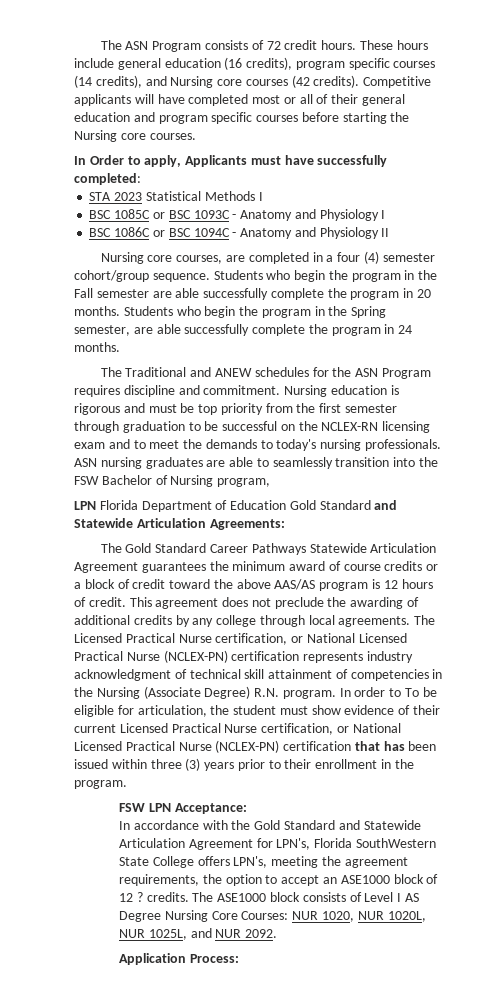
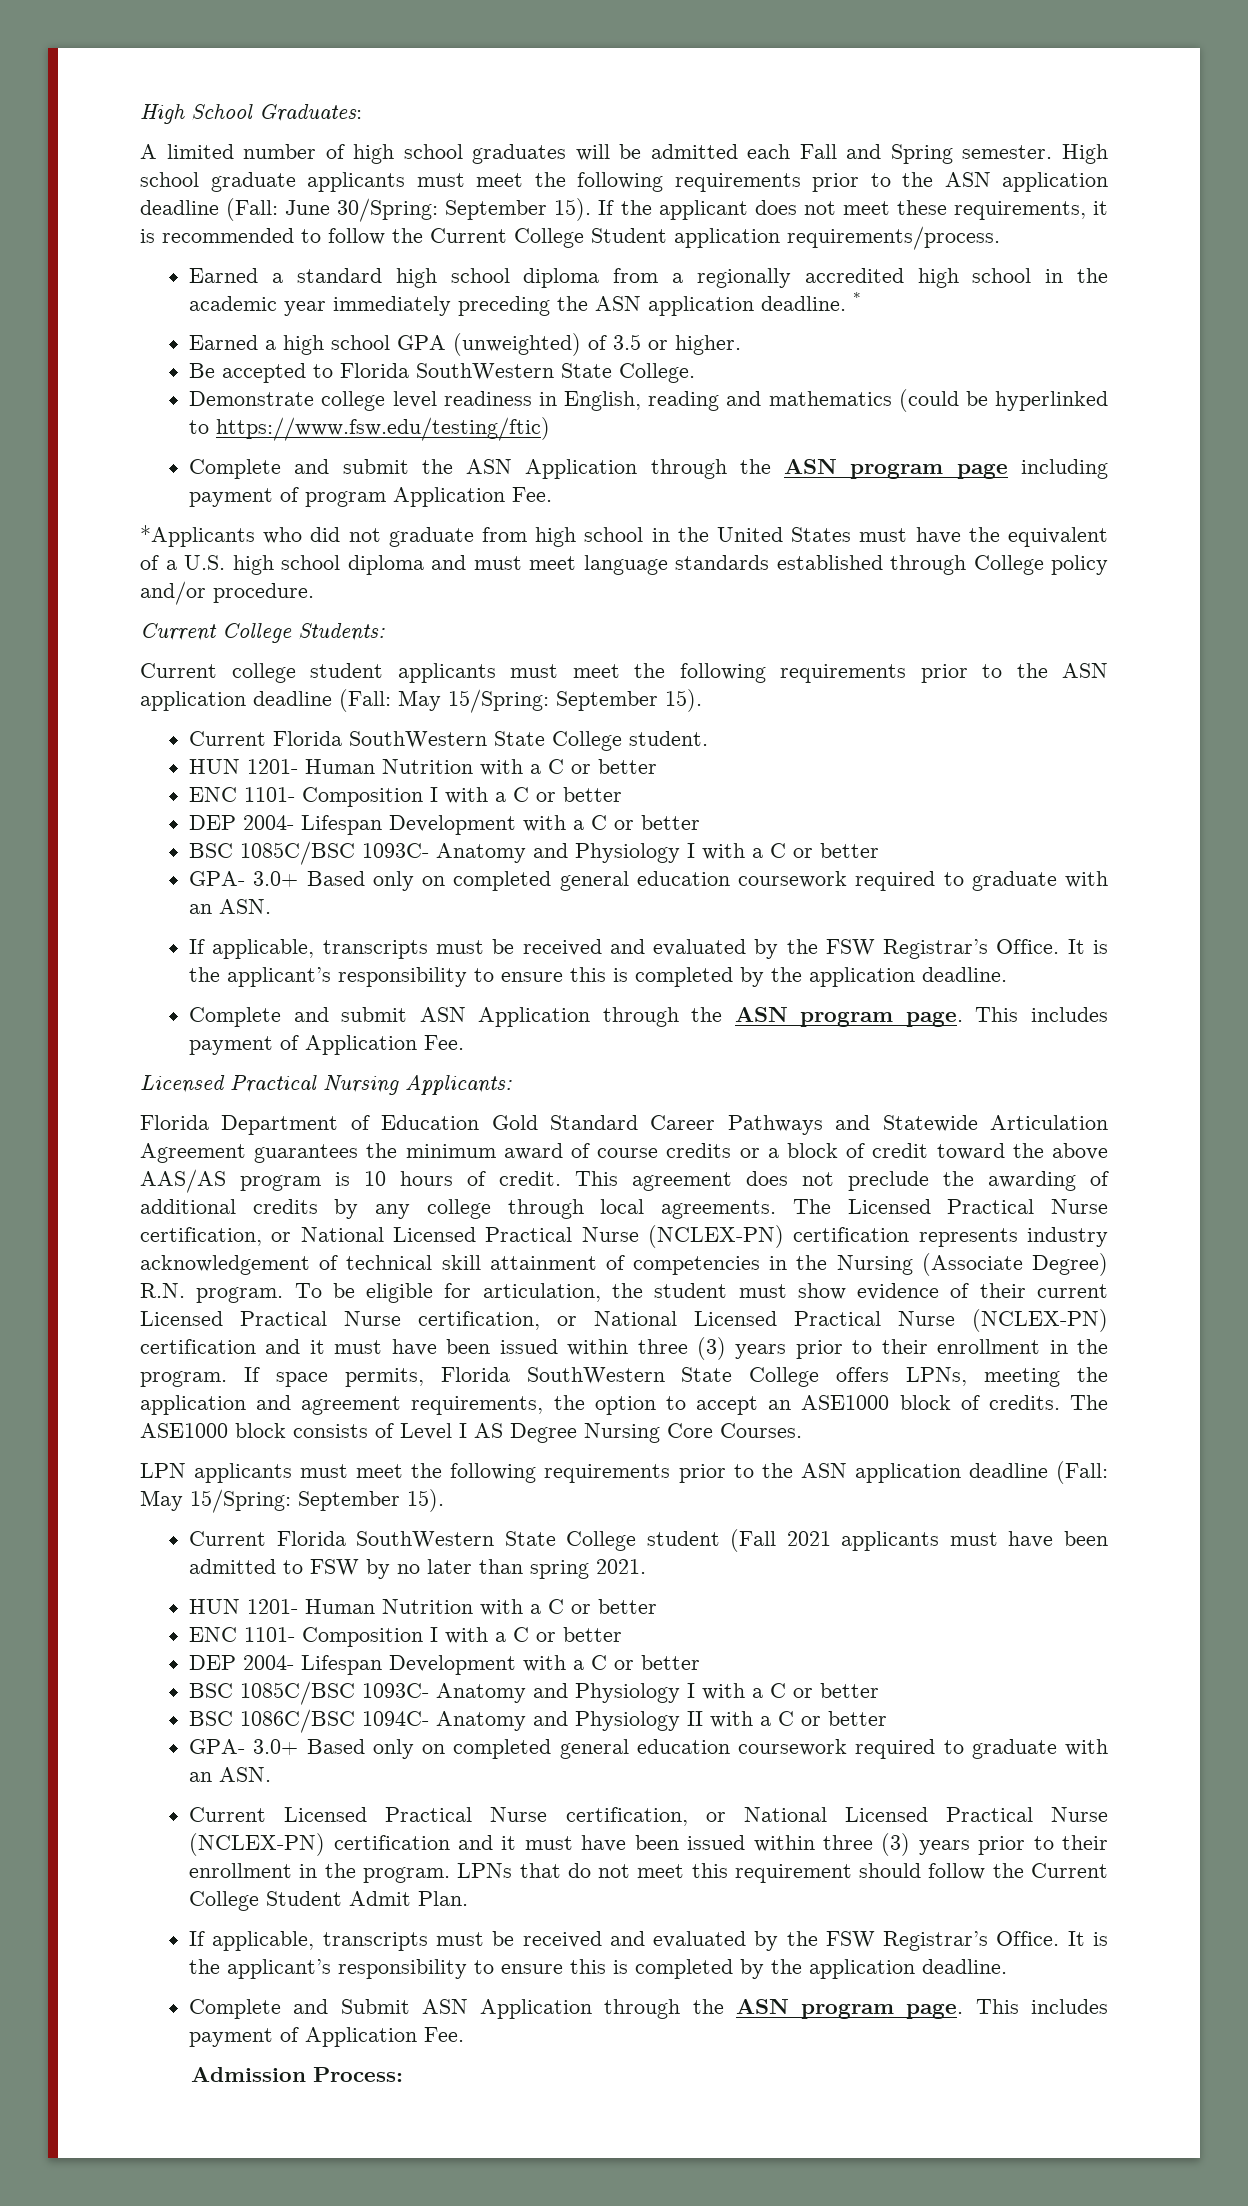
[100,40,428,52] [74,57,436,70] [74,75,432,88] [74,94,406,106] [74,112,410,124] [74,130,196,142] [74,155,388,167] [74,173,141,185] [89,191,263,201] [89,209,386,221] [89,227,390,239] [100,251,435,264] [74,270,438,282] [74,288,432,300] [74,306,387,318] [74,324,413,336] [74,342,120,352] [100,367,431,379] [74,385,399,397] [74,403,398,415] [74,421,431,433] [74,439,442,451] [74,457,439,469] [74,475,271,487] [74,501,96,510] The ASN Program consists of 72 credit hours. These hours include general education (16 credits), program specific courses (14 credits), and Nursing core courses (42 credits). Competitive applicants will have completed most or all of their general education and program specific courses before starting the Nursing core courses. // In Order to apply, Applicants must have successfully completed: // STA 2023 Statistical Methods I // BSC 1085C or BSC 1093C - Anatomy and Physiology I // BSC 1086C or BSC 1094C - Anatomy and Physiology II // Nursing core courses, are completed in a four (4) semester cohort/group sequence. Students who begin the program in the Fall semester are able successfully complete the program in 20 months. Students who begin the program in the Spring semester, are able successfully complete the program in 24 months. // The Traditional and ANEW schedules for the ASN Program requires discipline and commitment. Nursing education is rigorous and must be top priority from the first semester through graduation to be successful on the NCLEX-RN licensing exam and to meet the demands to today's nursing professionals. ASN nursing graduates are able to seamlessly transition into the FSW Bachelor of Nursing program, // LPN -> [140,104,362,124] [140,144,1108,164] [140,172,1108,192] [140,198,1108,222] [140,226,1000,250] [189,268,1109,288] [189,292,862,316] [189,333,742,356] [189,363,696,383] [189,389,1108,412] [189,417,551,441] [189,459,1108,479] [189,487,553,507] [140,525,1109,547] [140,555,1108,575] [140,581,314,605] [140,623,385,643] [140,663,1108,683] [140,689,702,713] [189,731,709,751] [189,759,658,776] [189,787,623,807] [189,815,701,835] [189,841,880,865] [189,871,1108,891] [189,899,272,914] [189,939,1109,959] [189,967,1008,987] [189,1007,1108,1027] [189,1035,465,1055] [140,1074,512,1095] High School Graduates: // A limited number of high school graduates will be admitted each Fall and Spring semester. High school graduate applicants must meet the following requirements prior to the ASN application deadline (Fall: June 30/Spring: September 15). If the applicant does not meet these requirements, it is recommended to follow the Current College Student application requirements/process. // Earned a standard high school diploma from a regionally accredited high school in the academic year immediately preceding the ASN application deadline. * // Earned a high school GPA (unweighted) of 3.5 or higher. // Be accepted to Florida SouthWestern State College. // Demonstrate college level readiness in English, reading and mathematics (could be hyperlinked to https://www.fsw.edu/testing/ftic) // Complete and submit the ASN Application through the ASN program page including payment of program Application Fee. // *Applicants who did not graduate from high school in the United States must have the equivalent of a U.S. high school diploma and must meet language standards established through College policy and/or procedure. // Current College Students: // Current college student applicants must meet the following requirements prior to the ASN application deadline (Fall: May 15/Spring: September 15). // Current Florida SouthWestern State College student. // HUN 1201- Human Nutrition with a C or better // ENC 1101- Composition I with a C or better // DEP 2004- Lifespan Development with a C or better // BSC 1085C/BSC 1093C- Anatomy and Physiology I with a C or better // GPA- 3.0+ Based only on completed general education coursework required to graduate with an ASN. // If applicable, transcripts must be received and evaluated by the FSW Registrar’s Office. It is the applicant’s responsibility to ensure this is completed by the application deadline. // Complete and submit ASN Application through the ASN program page. This includes payment of Application Fee. // Licensed Practical Nursing Applicants: //
[374,500,398,510] [74,518,285,530] [100,543,207,553] and Statewide Articulation Agreements: // The Gold Standard -> (638, 1122) none
(306, 549) none -> [835,1115,871,1130] and
[383,580,398,589] 12 -> [364,1171,386,1186] 10
[74,669,171,681] acknowledgment -> [140,1255,310,1275] acknowledgement
[339,687,402,697] In order to -> (284, 1295) none
[354,741,405,751] that has -> [265,1339,437,1356] and it must have
[119,803,247,814] [119,820,421,830] [119,838,311,850] // FSW LPN Acceptance: // In accordance with the Gold Standard and Statewide Articulation Agreement for LPN's, -> [243,1367,424,1387] If space permits,
[233,856,268,868] LPN's, -> [906,1367,968,1386] LPNs,
(341, 861) none -> [140,1395,292,1415] application and
[119,892,143,902] 12 ? -> (980, 1402) none
[241,911,426,922] [119,928,278,940] [119,953,187,965] Courses: NUR 1020, NUR 1020L, NUR 1025L, and NUR 2092. // Application -> [720,1423,802,1438] [140,1461,1109,1484] [140,1489,444,1513] [189,1529,1108,1552] [189,1559,647,1579] [189,1599,658,1616] [189,1627,623,1647] [189,1655,701,1675] [189,1681,880,1705] [189,1709,888,1733] [189,1739,1108,1759] [189,1767,272,1782] [189,1807,1108,1826] [189,1833,1109,1856] [189,1863,1109,1883] [189,1891,469,1911] [189,1931,1109,1951] [189,1959,1008,1979] [189,1999,1109,2019] [189,2027,465,2047] [191,2067,307,2082] Courses. // LPN applicants must meet the following requirements prior to the ASN application deadline (Fall: May 15/Spring: September 15). // Current Florida SouthWestern State College student (Fall 2021 applicants must have been admitted to FSW by no later than spring 2021. // HUN 1201- Human Nutrition with a C or better // ENC 1101- Composition I with a C or better // DEP 2004- Lifespan Development with a C or better // BSC 1085C/BSC 1093C- Anatomy and Physiology I with a C or better // BSC 1086C/BSC 1094C- Anatomy and Physiology II with a C or better // GPA- 3.0+ Based only on completed general education coursework required to graduate with an ASN. // Current Licensed Practical Nurse certification, or National Licensed Practical Nurse (NCLEX-PN) certification and it must have been issued within three (3) years prior to their enrollment in the program. LPNs that do not meet this requirement should follow the Current College Student Admit Plan. // If applicable, transcripts must be received and evaluated by the FSW Registrar’s Office. It is the applicant’s responsibility to ensure this is completed by the application deadline. // Complete and Submit ASN Application through the ASN program page. This includes payment of Application Fee. // Admission

